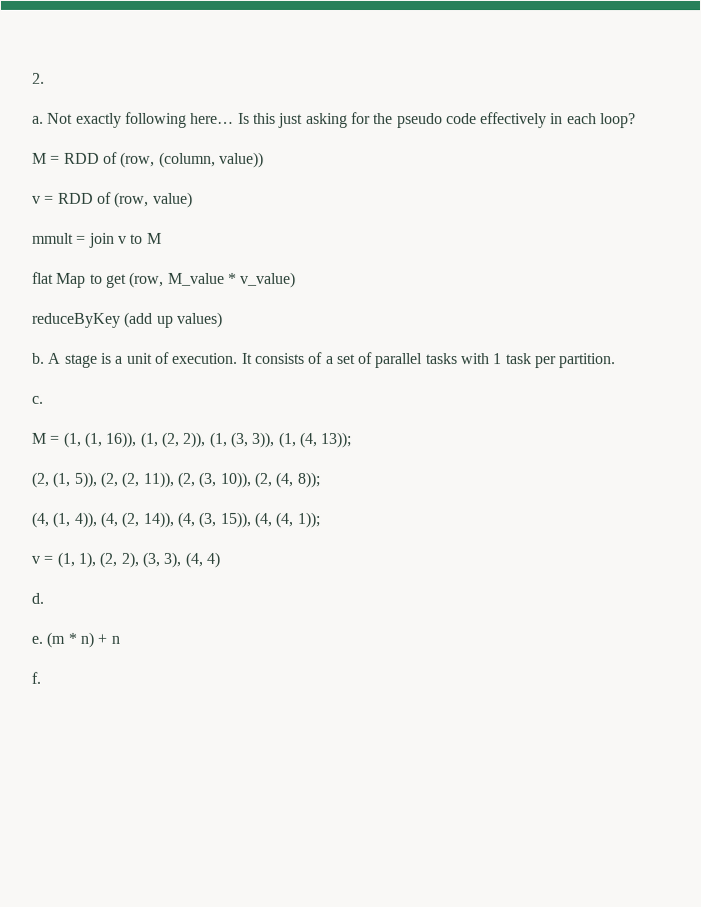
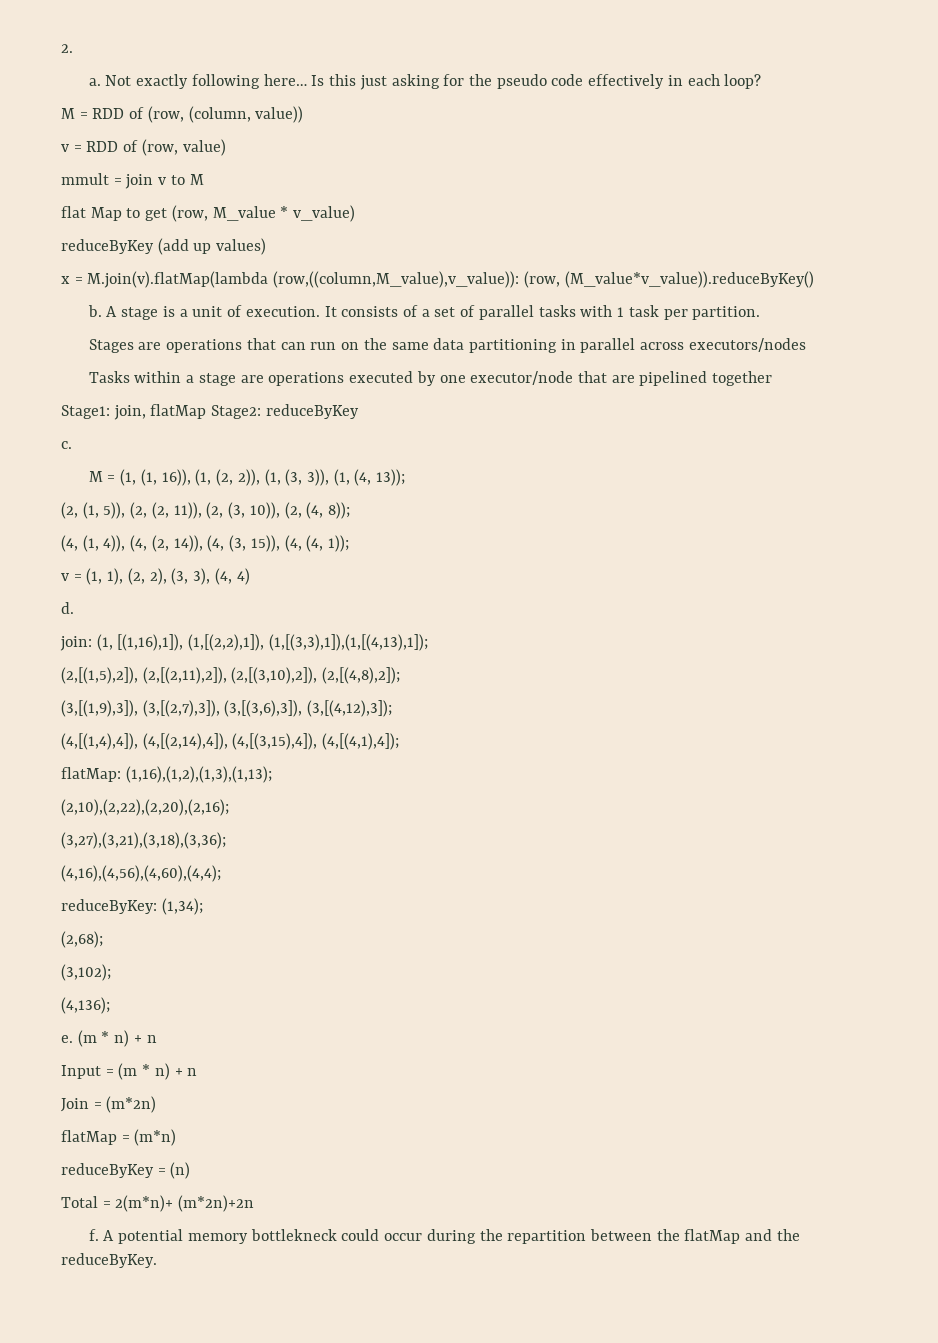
(223, 319) none -> [61,271,814,288] // x = M.join(v).flatMap(lambda (row,((column,M_value),v_value)): (row, (M_value*v_value)).reduceByKey()
(617, 361) none -> [88,338,806,353] [88,371,773,386] [61,404,359,420] // Stages are operations that can run on the same data partitioning in parallel across executors/nodes // Tasks within a stage are operations executed by one executor/node that are pipelined together // Stage1: join, flatMap Stage2: reduceByKey
(44, 598) none -> [60,634,428,651] [61,667,401,684] [61,700,393,717] [61,733,400,750] [61,766,272,783] [61,799,229,816] [61,832,226,849] [61,865,221,882] [61,898,203,915] [61,931,103,948] [61,964,111,981] [61,997,110,1014] // join: (1, [(1,16),1]), (1,[(2,2),1]), (1,[(3,3),1]),(1,[(4,13),1]); // (2,[(1,5),2]), (2,[(2,11),2]), (2,[(3,10),2]), (2,[(4,8),2]); // (3,[(1,9),3]), (3,[(2,7),3]), (3,[(3,6),3]), (3,[(4,12),3]); // (4,[(1,4),4]), (4,[(2,14),4]), (4,[(3,15),4]), (4,[(4,1),4]); // flatMap: (1,16),(1,2),(1,3),(1,13); // (2,10),(2,22),(2,20),(2,16); // (3,27),(3,21),(3,18),(3,36); // (4,16),(4,56),(4,60),(4,4); // reduceByKey: (1,34); // (2,68); // (3,102); // (4,136);
[31,671,41,684] f. -> [61,1063,198,1080] [61,1096,157,1113] [61,1129,177,1146] [61,1162,191,1179] [61,1195,255,1212] [88,1229,800,1244] [61,1253,157,1268] Input = (m * n) + n // Join = (m*2n) // flatMap = (m*n) // reduceByKey = (n) // Total = 2(m*n)+ (m*2n)+2n // f. A potential memory bottlekneck could occur during the repartition between the flatMap and the reduceByKey.

